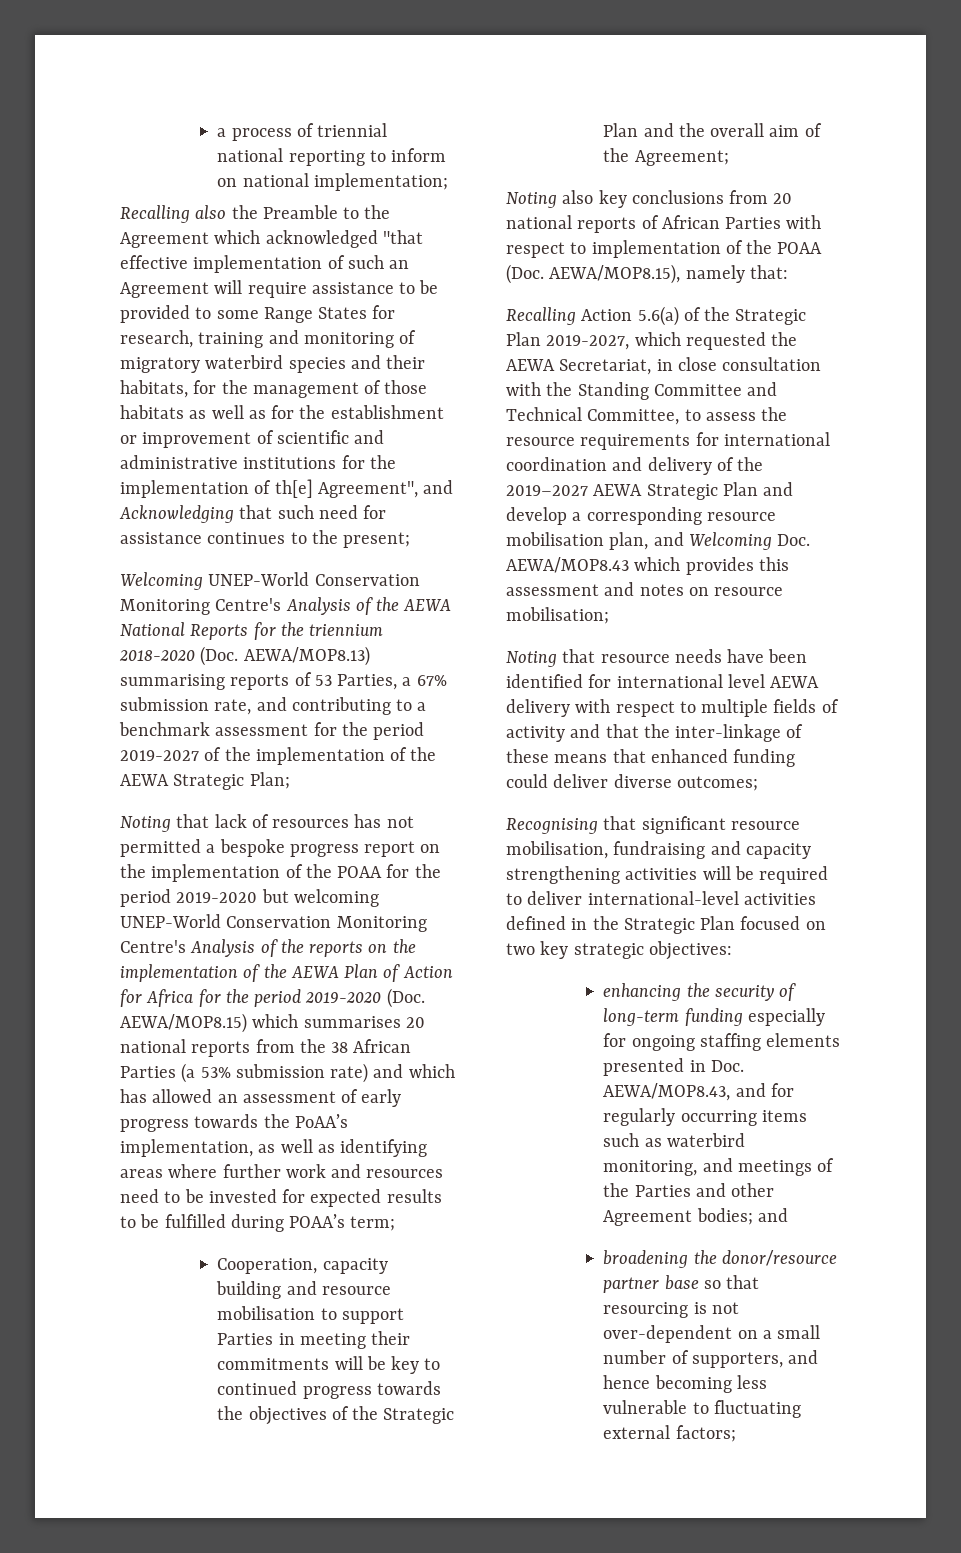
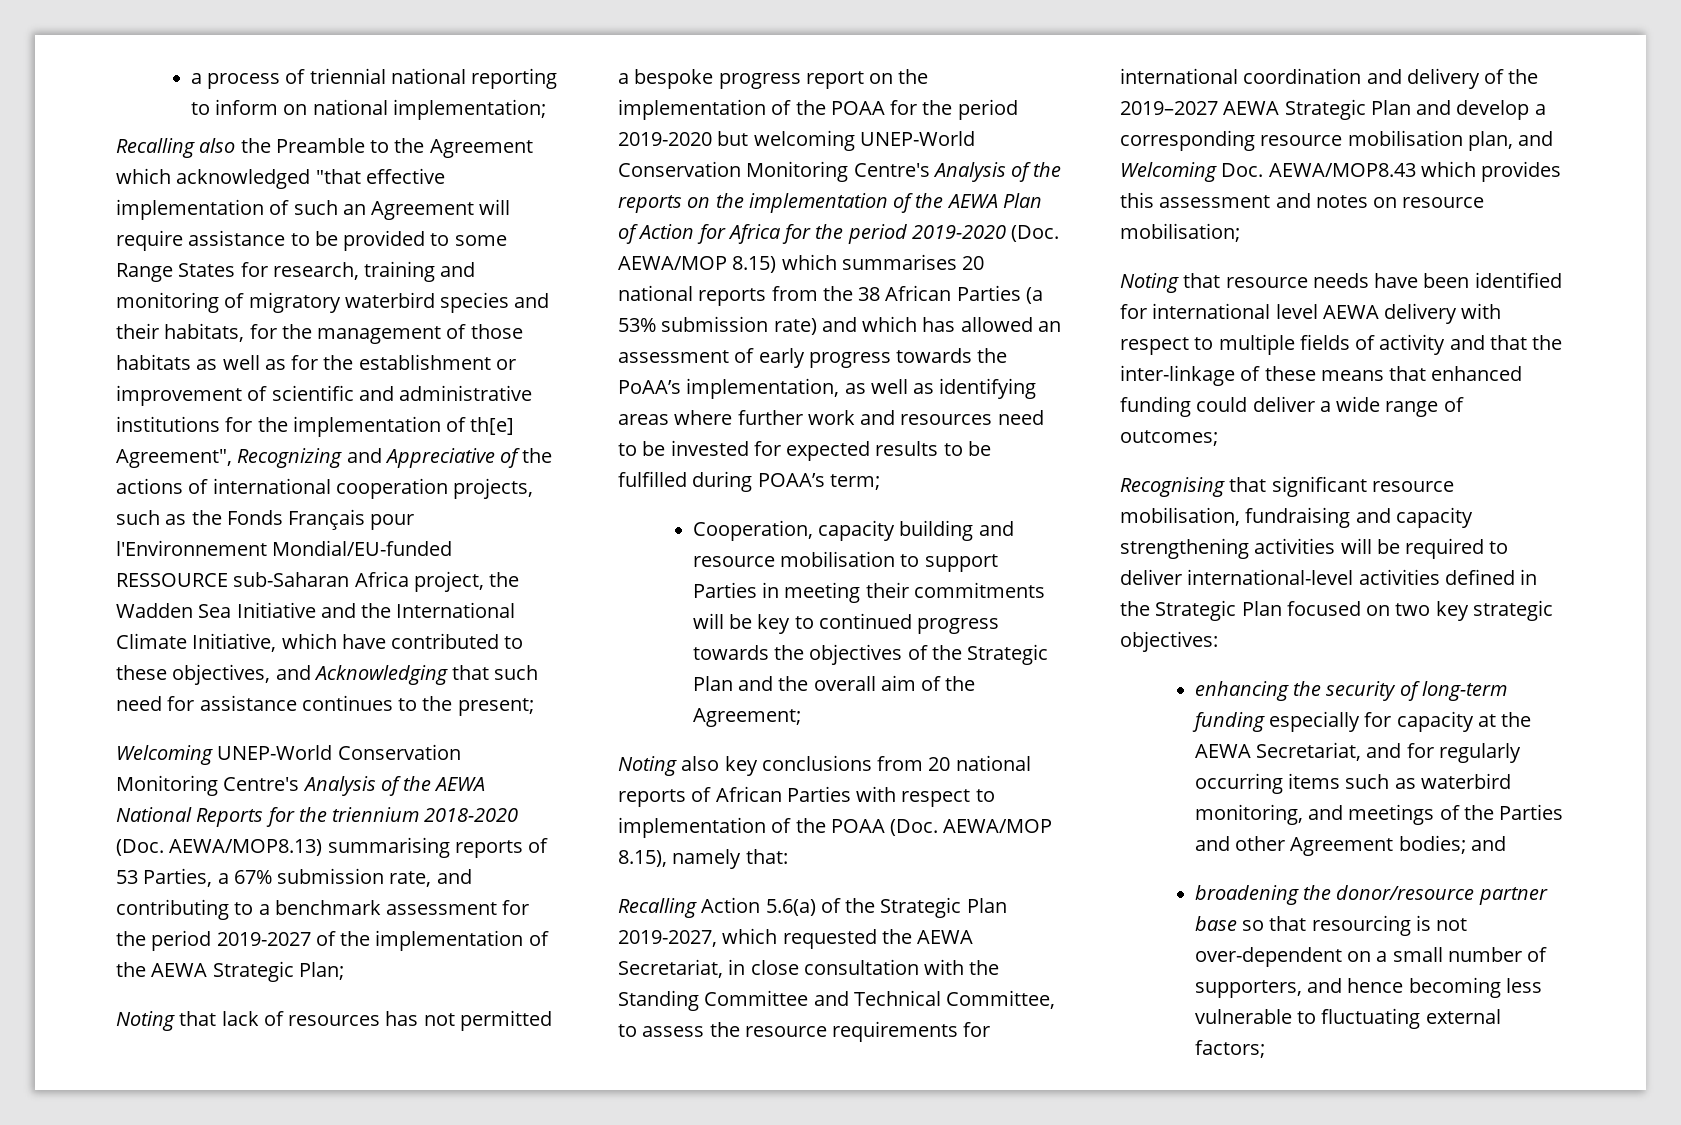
(418, 489) none -> [237,448,553,468] [116,478,534,499] [116,509,415,530] [116,540,453,556] [116,571,520,592] [116,602,516,618] [116,633,524,652] [116,664,271,685] Recognizing and Appreciative of the actions of international cooperation projects, such as the Fonds Français pour l'Environnement Mondial/EU-funded RESSOURCE sub-Saharan Africa project, the Wadden Sea Initiative and the International Climate Initiative, which have contributed to these objectives,
[120,1013,247,1033] AEWA/MOP8.15) -> [618,256,777,273] AEWA/MOP 8.15)
[549,264,681,284] AEWA/MOP8.15), -> [943,819,1053,833] [618,850,667,867] AEWA/MOP 8.15),
[613,774,672,788] diverse -> [1319,396,1464,417] a wide range of
[631,1033,841,1051] [603,1058,744,1076] [603,1083,731,1101] ongoing staffing elements presented in Doc. AEWA/MOP8.43, -> [1396,711,1532,732] [1194,742,1362,761] capacity at the AEWA Secretariat,

